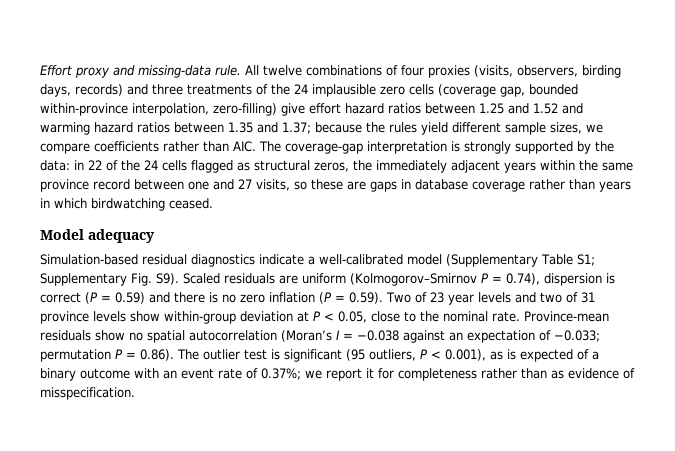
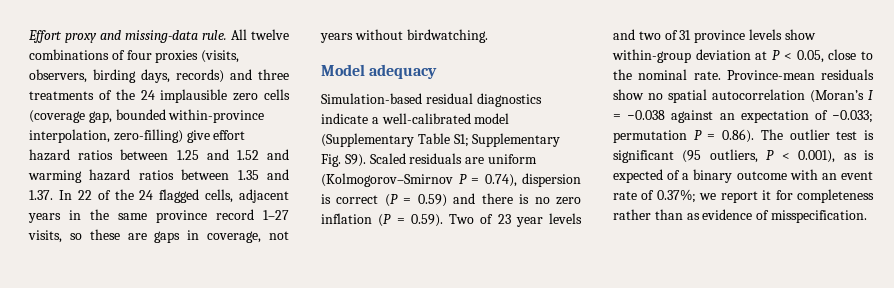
[282,122,603,135] [40,141,614,154] [40,160,447,173] 1.37; because the rules yield different sample sizes, we compare coefficients rather than AIC. The coverage-gap interpretation is strongly supported by the data: in 22 of the 24 cells flagged as structural zeros, the immediately -> [29,189,234,203] 1.37. In 22 of the 24 flagged cells,
[540,160,575,170] within -> [69,210,81,220] in
[134,179,252,190] between one and 27 -> [263,210,289,220] 1–27
[415,179,631,192] [40,198,213,211] database coverage rather than years in which birdwatching ceased. -> [207,231,289,243] [320,29,488,43] coverage, not years without birdwatching.

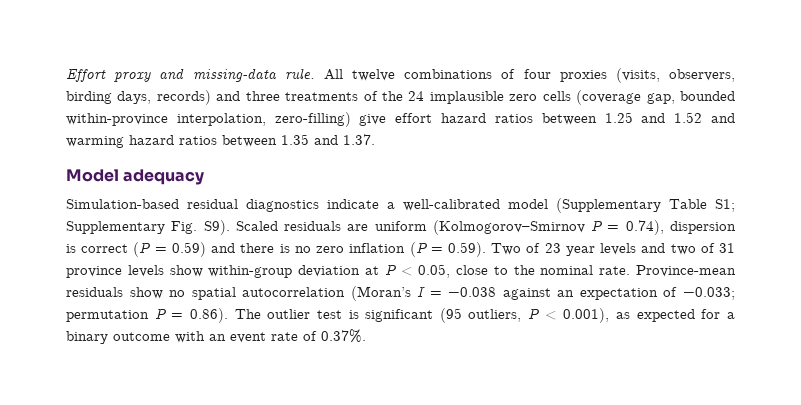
[58,189,289,203] [28,209,289,223] [28,229,289,243] [320,29,488,43] In 22 of the 24 flagged cells, adjacent years in the same province record 1–27 visits, so these are gaps in coverage, not years without birdwatching. -> (375, 139) none
[864,150,874,160] [613,169,681,183] is expected of -> [636,309,721,322] expected for
[656,189,874,203] [613,209,867,223] 0.37%; we report it for completeness rather than as evidence of misspecification. -> [321,329,366,343] 0.37%.

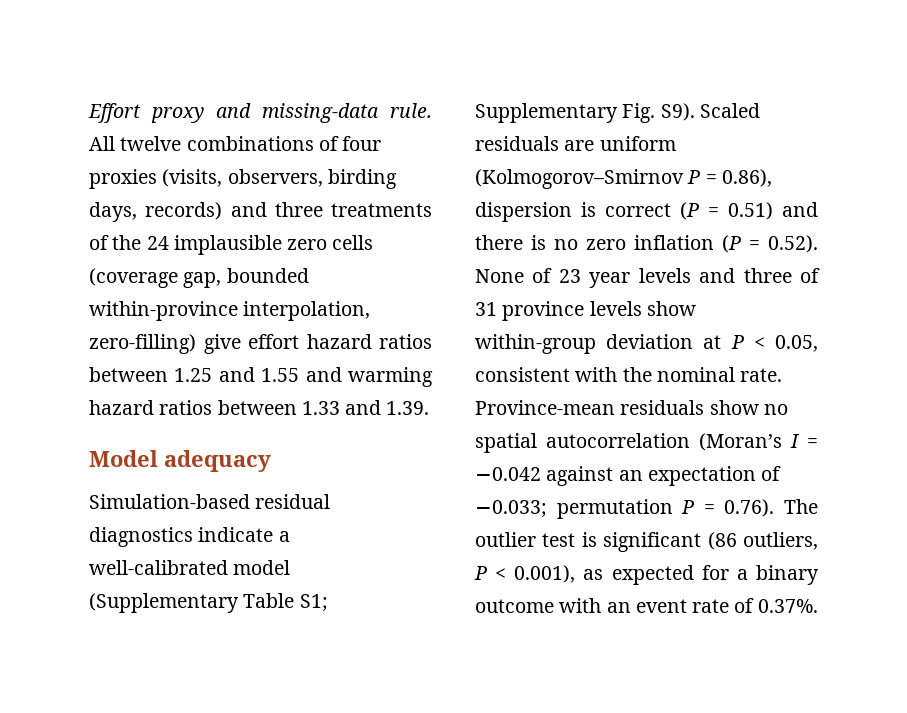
[674,112,703,123] 1.52 -> [261,368,300,382] 1.55
[281,134,375,145] 1.35 and 1.37. -> [301,400,430,415] 1.33 and 1.39.
[625,220,664,235] 0.74), -> [721,169,772,187] 0.86),
[171,242,206,257] 0.59) -> [728,202,773,220] 0.51)
[447,242,522,257] 0.59). Two -> [768,235,818,253] [475,269,524,283] 0.52). None
[670,244,696,255] two -> [743,268,792,283] three
[456,265,508,275] close to -> [475,367,618,382] consistent with
[448,287,497,297] −0.038 -> [475,467,541,481] −0.042
[189,308,228,323] 0.86). -> [724,499,775,517] 0.76).
[439,308,462,323] (95 -> [707,532,737,550] (86

